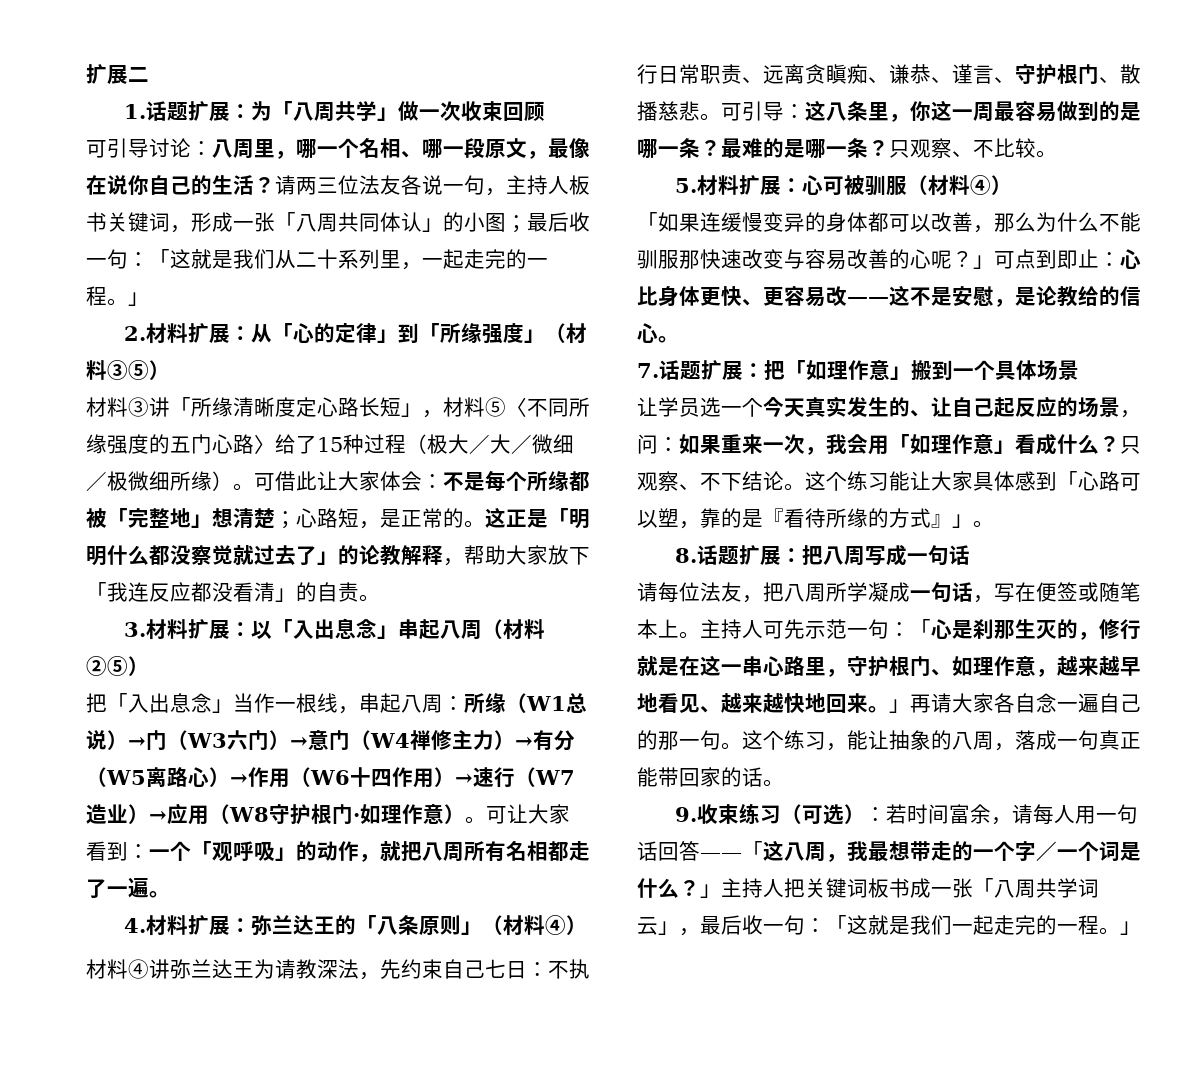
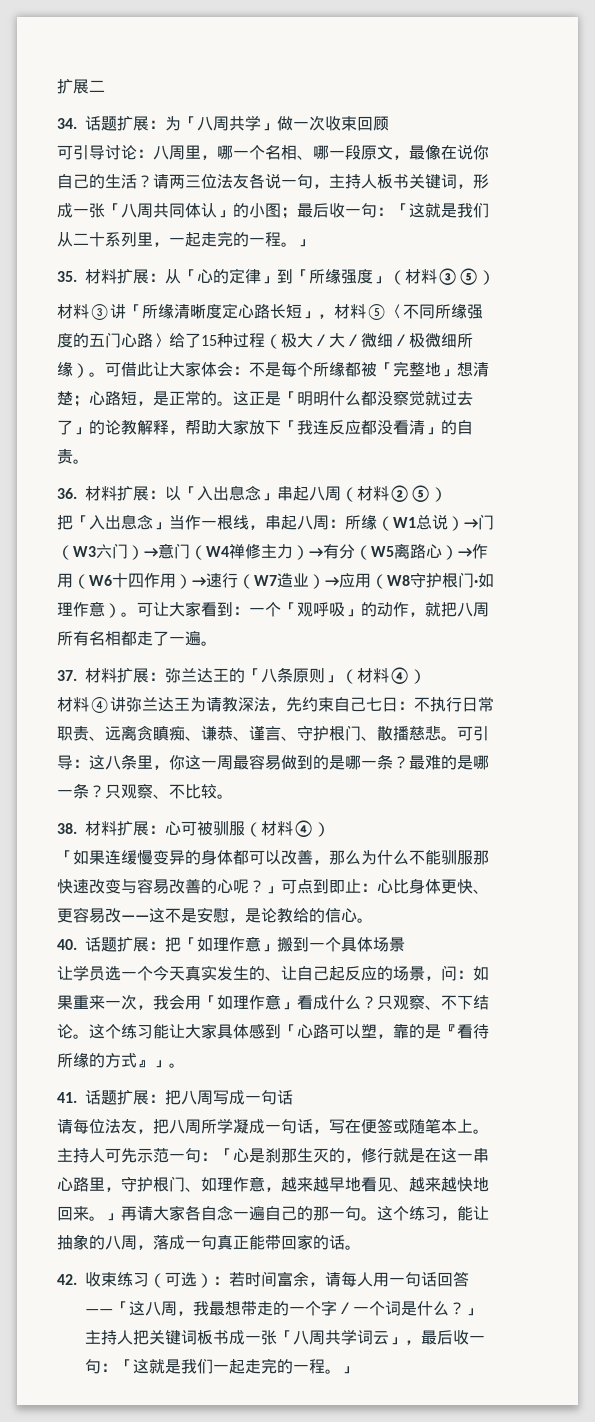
[123,104,146,119] 1. -> [57,118,77,129] 34.
[123,326,146,341] 2. -> [57,271,77,282] 35.
[123,622,146,637] 3. -> [57,488,77,499] 36.
[123,918,146,933] 4. -> [57,670,77,681] 37.
[674,178,697,193] 5. -> [57,823,77,834] 38.
[637,363,659,378] 7. -> [57,939,77,950] 40.
[674,548,697,563] 8. -> [57,1092,77,1103] 41.
[674,807,697,822] 9. -> [57,1274,77,1285] 42.

